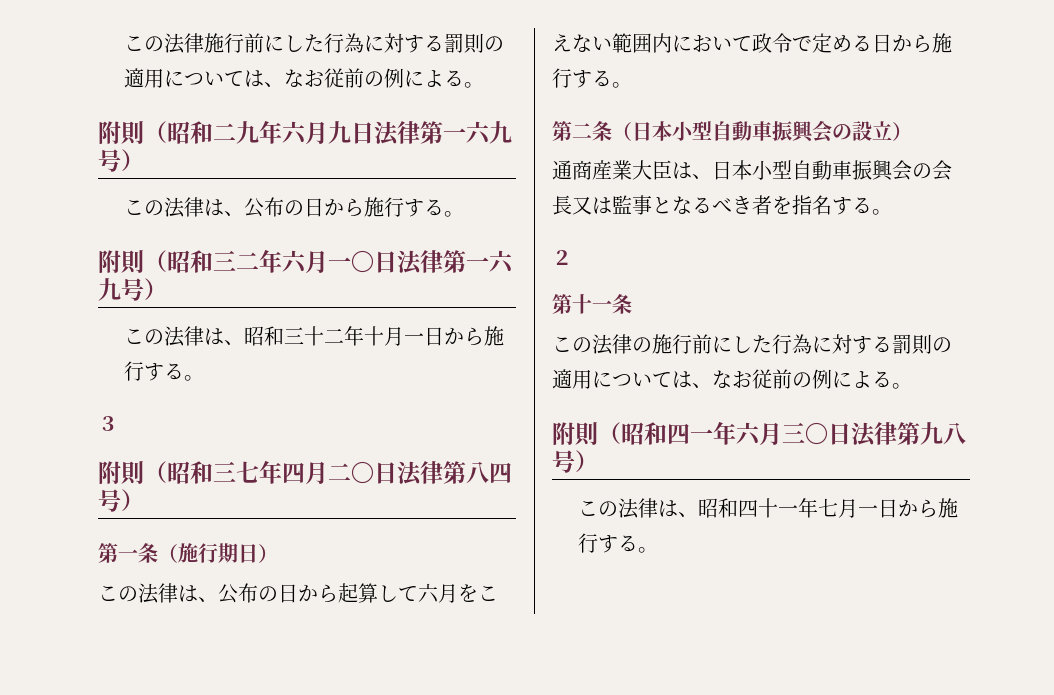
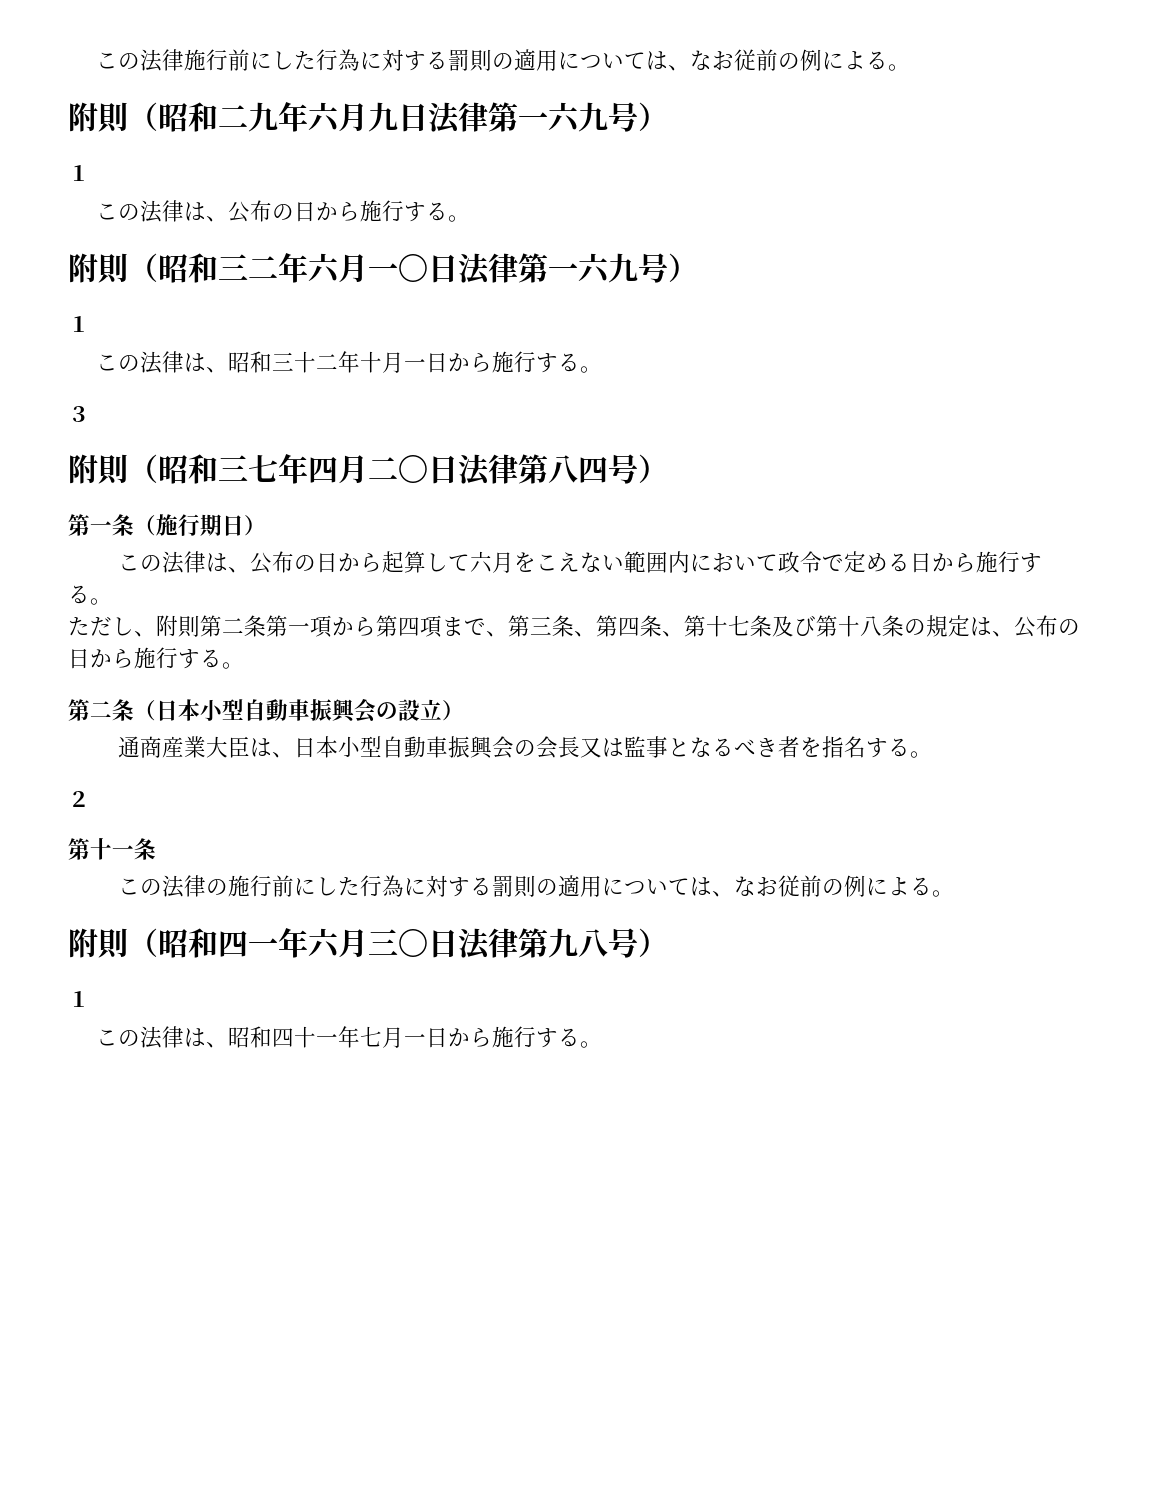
(144, 160) none -> [68,165,90,181] // １
(167, 289) none -> [68,316,90,332] // １
(632, 85) none -> [68,615,1080,638] [68,647,244,669] // ただし、附則第二条第一項から第四項まで、第三条、第四条、第十七条及び第十八条の規定は、公布の日から施行する。
(598, 461) none -> [68,991,90,1007] // １

